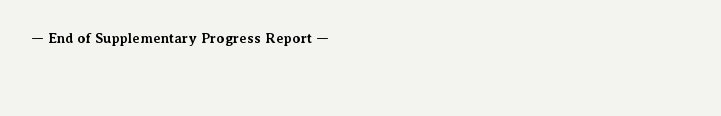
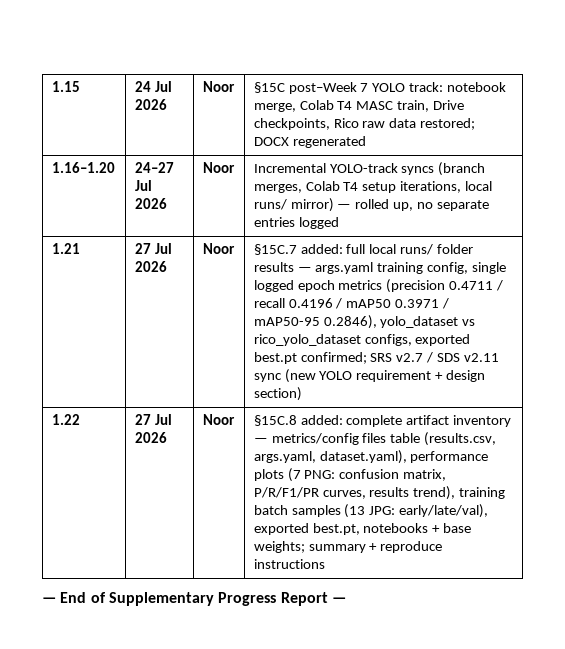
(31, 40) none -> [51,81,80,92] [134,81,172,92] [134,99,167,110] [202,81,235,92] [253,82,507,94] [253,100,465,112] [253,118,476,130] [253,136,366,148] [51,162,115,173] [134,162,174,173] [134,180,152,191] [134,198,167,209] [202,162,235,173] [253,162,486,176] [253,181,493,193] [253,198,490,212] [253,217,339,229] [51,243,80,254] [134,243,172,254] [134,261,167,272] [202,243,235,254] [253,244,474,255] [253,262,507,274] [253,279,504,293] [253,298,450,309] [253,315,476,329] [253,334,471,346] [253,352,500,364] [253,369,486,383] [253,387,302,401] [51,414,80,425] [134,414,172,425] [134,432,167,443] [202,414,235,425] [253,415,512,427] [253,432,497,446] [253,450,489,464] [253,468,447,482] [253,486,506,500] [253,504,489,518] [253,523,472,535] [253,541,443,553] [253,559,325,569] 1.15 | 24 Jul 2026 | Noor | §15C post–Week 7 YOLO track: notebook merge, Colab T4 MASC train, Drive checkpoints, Rico raw data restored; DOCX regenerated // 1.16–1.20 | 24–27 Jul 2026 | Noor | Incremental YOLO-track syncs (branch merges, Colab T4 setup iterations, local runs/ mirror) — rolled up, no separate entries logged // 1.21 | 27 Jul 2026 | Noor | §15C.7 added: full local runs/ folder results — args.yaml training config, single logged epoch metrics (precision 0.4711 / recall 0.4196 / mAP50 0.3971 / mAP50-95 0.2846), yolo_dataset vs rico_yolo_dataset configs, exported best.pt confirmed; SRS v2.7 / SDS v2.11 sync (new YOLO requirement + design section) // 1.22 | 27 Jul 2026 | Noor | §15C.8 added: complete artifact inventory — metrics/config files table (results.csv, args.yaml, dataset.yaml), performance plots (7 PNG: confusion matrix, P/R/F1/PR curves, results trend), training batch samples (13 JPG: early/late/val), exported best.pt, notebooks + base weights; summary + reproduce instructions //

